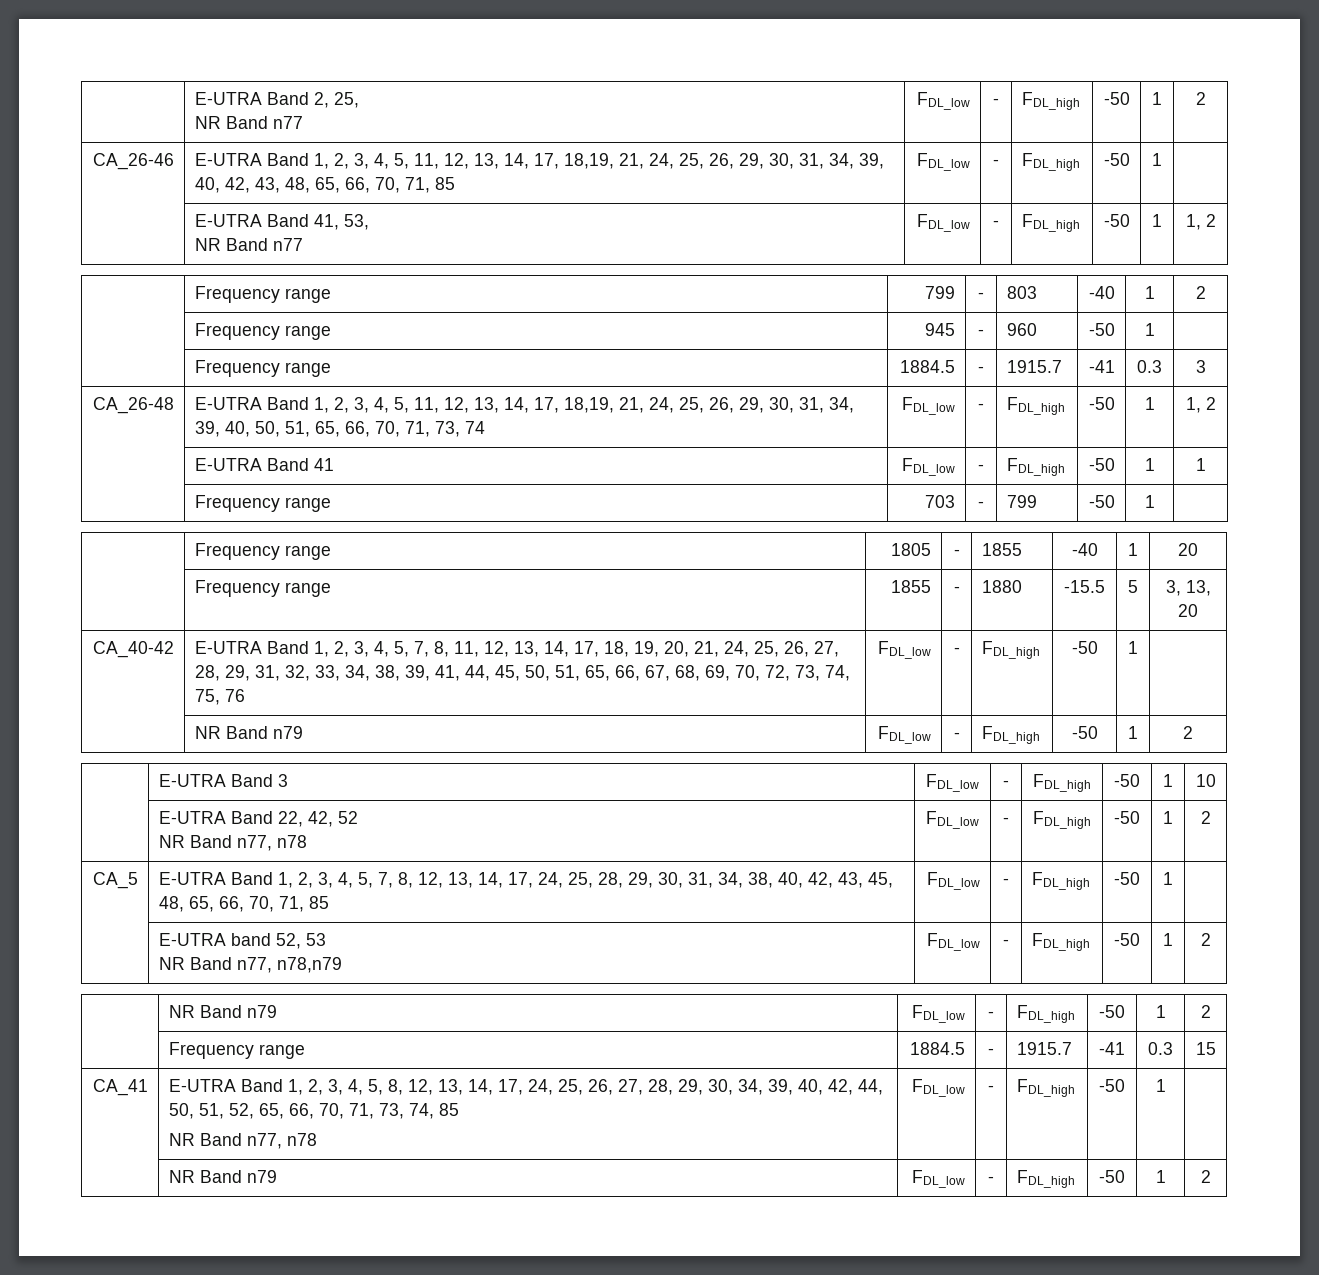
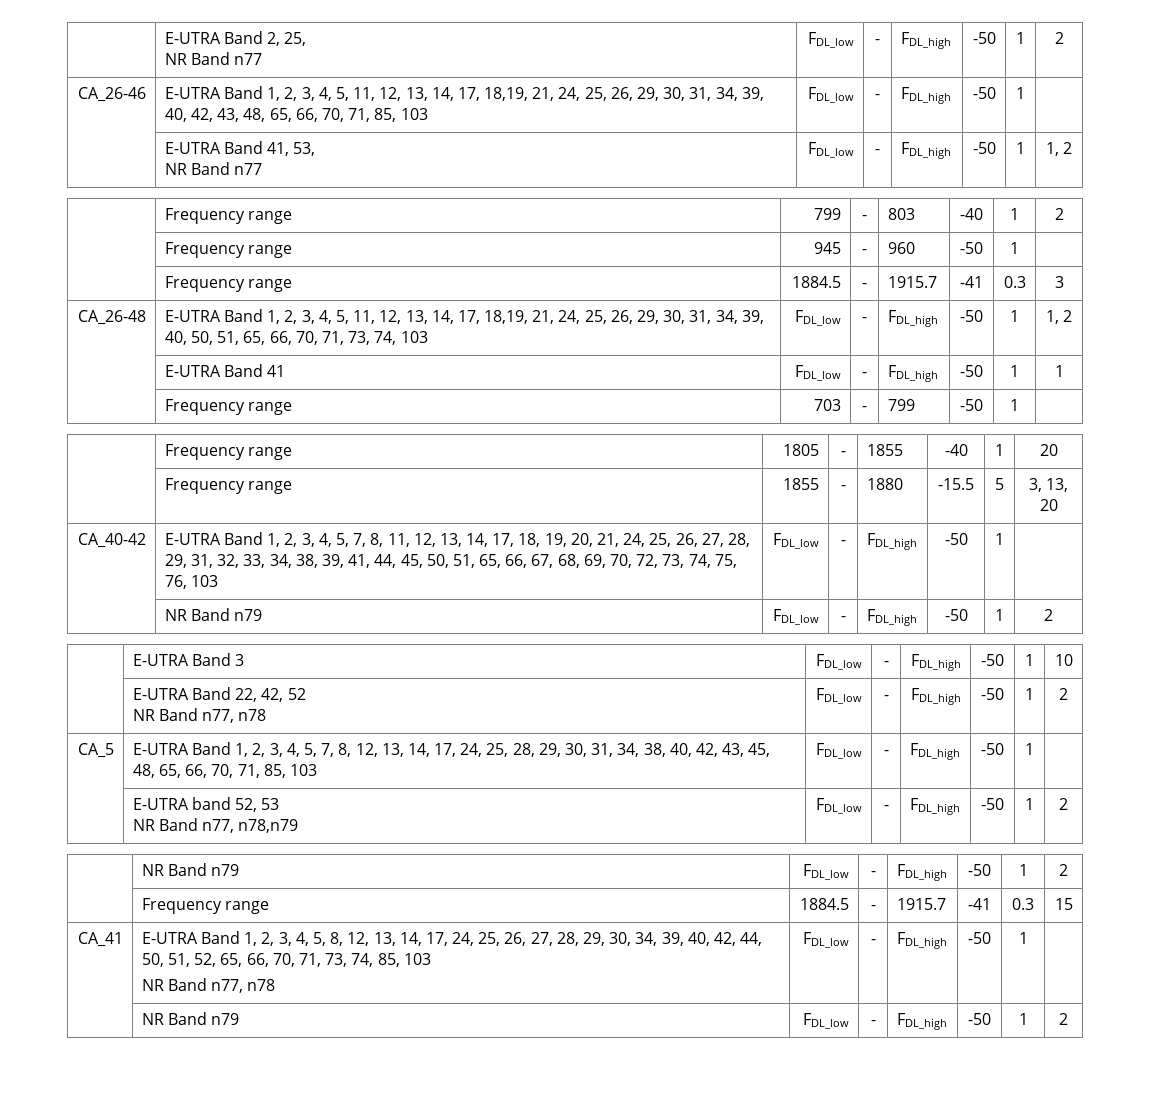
[434,177,455,190] 85 -> [374,108,428,122] 85, 103
[464,421,485,434] 74 -> [374,331,428,345] 74, 103
[224,689,245,702] 76 -> [164,575,219,589] 76, 103
[308,896,329,909] 85 -> [263,764,317,778] 85, 103
[438,1103,459,1116] 85 -> [377,953,431,967] 85, 103

